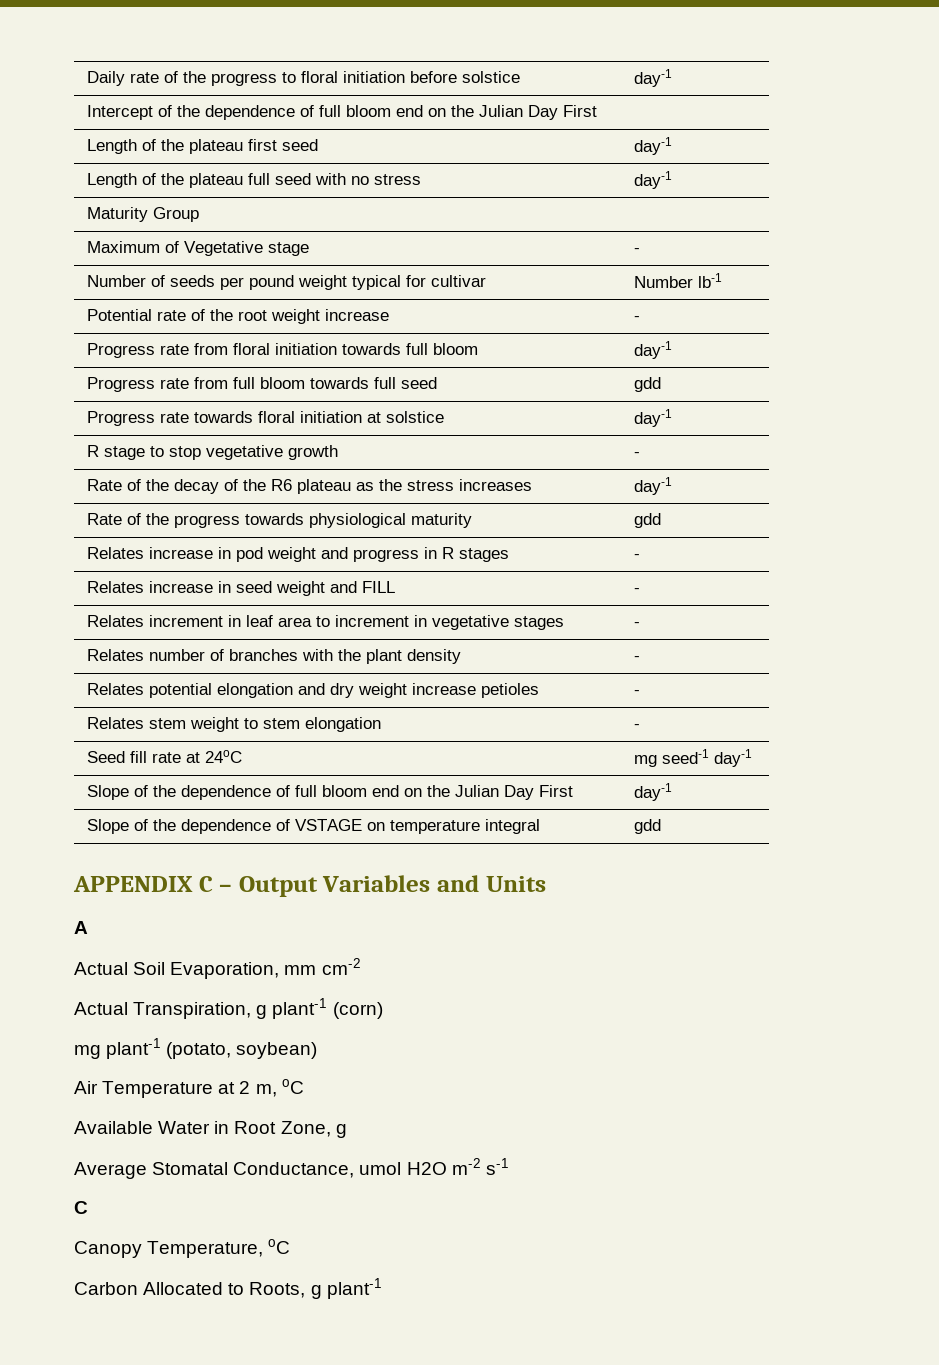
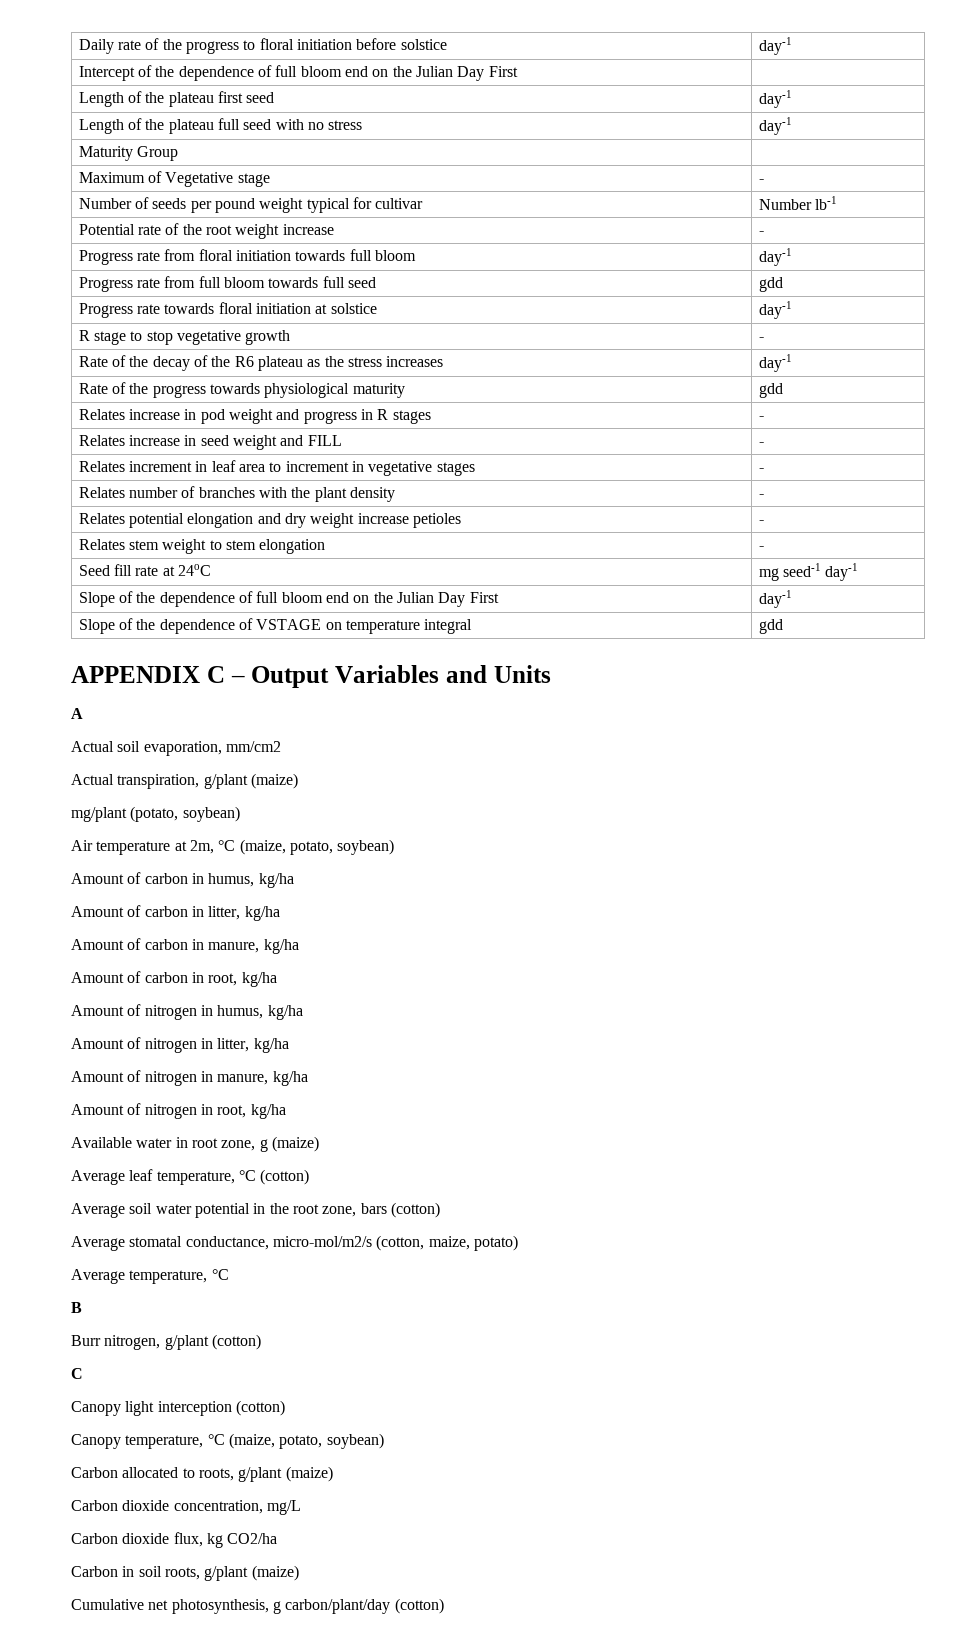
[133,958,361,979] [74,998,383,1019] [74,1038,318,1059] [74,1079,304,1098] [74,1121,347,1138] [74,1158,509,1179] [74,1201,88,1214] [74,1239,291,1258] [74,1278,382,1299] Soil Evaporation, mm cm-2 // Actual Transpiration, g plant-1 (corn) // mg plant-1 (potato, soybean) // Air Temperature at 2 m, oC // Available Water in Root Zone, g // Average Stomatal Conductance, umol H2O m-2 s-1 // C // Canopy Temperature, oC // Carbon Allocated to Roots, g plant-1 -> [117,741,281,756] [71,773,298,789] [71,806,240,822] [71,839,395,855] [71,872,294,888] [71,905,280,921] [71,938,299,954] [71,971,277,987] [71,1004,303,1020] [71,1037,289,1053] [71,1070,308,1086] [71,1103,286,1119] [71,1136,319,1152] [71,1169,310,1185] [71,1202,440,1218] [71,1235,518,1251] [71,1269,229,1284] [71,1302,82,1313] [71,1334,261,1350] [71,1368,83,1379] [71,1400,285,1416] [71,1433,384,1449] [71,1466,333,1482] [71,1500,301,1515] [71,1532,278,1548] [71,1565,299,1581] [71,1598,444,1614] soil evaporation, mm/cm2 // Actual transpiration, g/plant (maize) // mg/plant (potato, soybean) // Air temperature at 2m, °C (maize, potato, soybean) // Amount of carbon in humus, kg/ha // Amount of carbon in litter, kg/ha // Amount of carbon in manure, kg/ha // Amount of carbon in root, kg/ha // Amount of nitrogen in humus, kg/ha // Amount of nitrogen in litter, kg/ha // Amount of nitrogen in manure, kg/ha // Amount of nitrogen in root, kg/ha // Available water in root zone, g (maize) // Average leaf temperature, °C (cotton) // Average soil water potential in the root zone, bars (cotton) // Average stomatal conductance, micro-mol/m2/s (cotton, maize, potato) // Average temperature, °C // B // Burr nitrogen, g/plant (cotton) // C // Canopy light interception (cotton) // Canopy temperature, °C (maize, potato, soybean) // Carbon allocated to roots, g/plant (maize) // Carbon dioxide concentration, mg/L // Carbon dioxide flux, kg CO2/ha // Carbon in soil roots, g/plant (maize) // Cumulative net photosynthesis, g carbon/plant/day (cotton)

